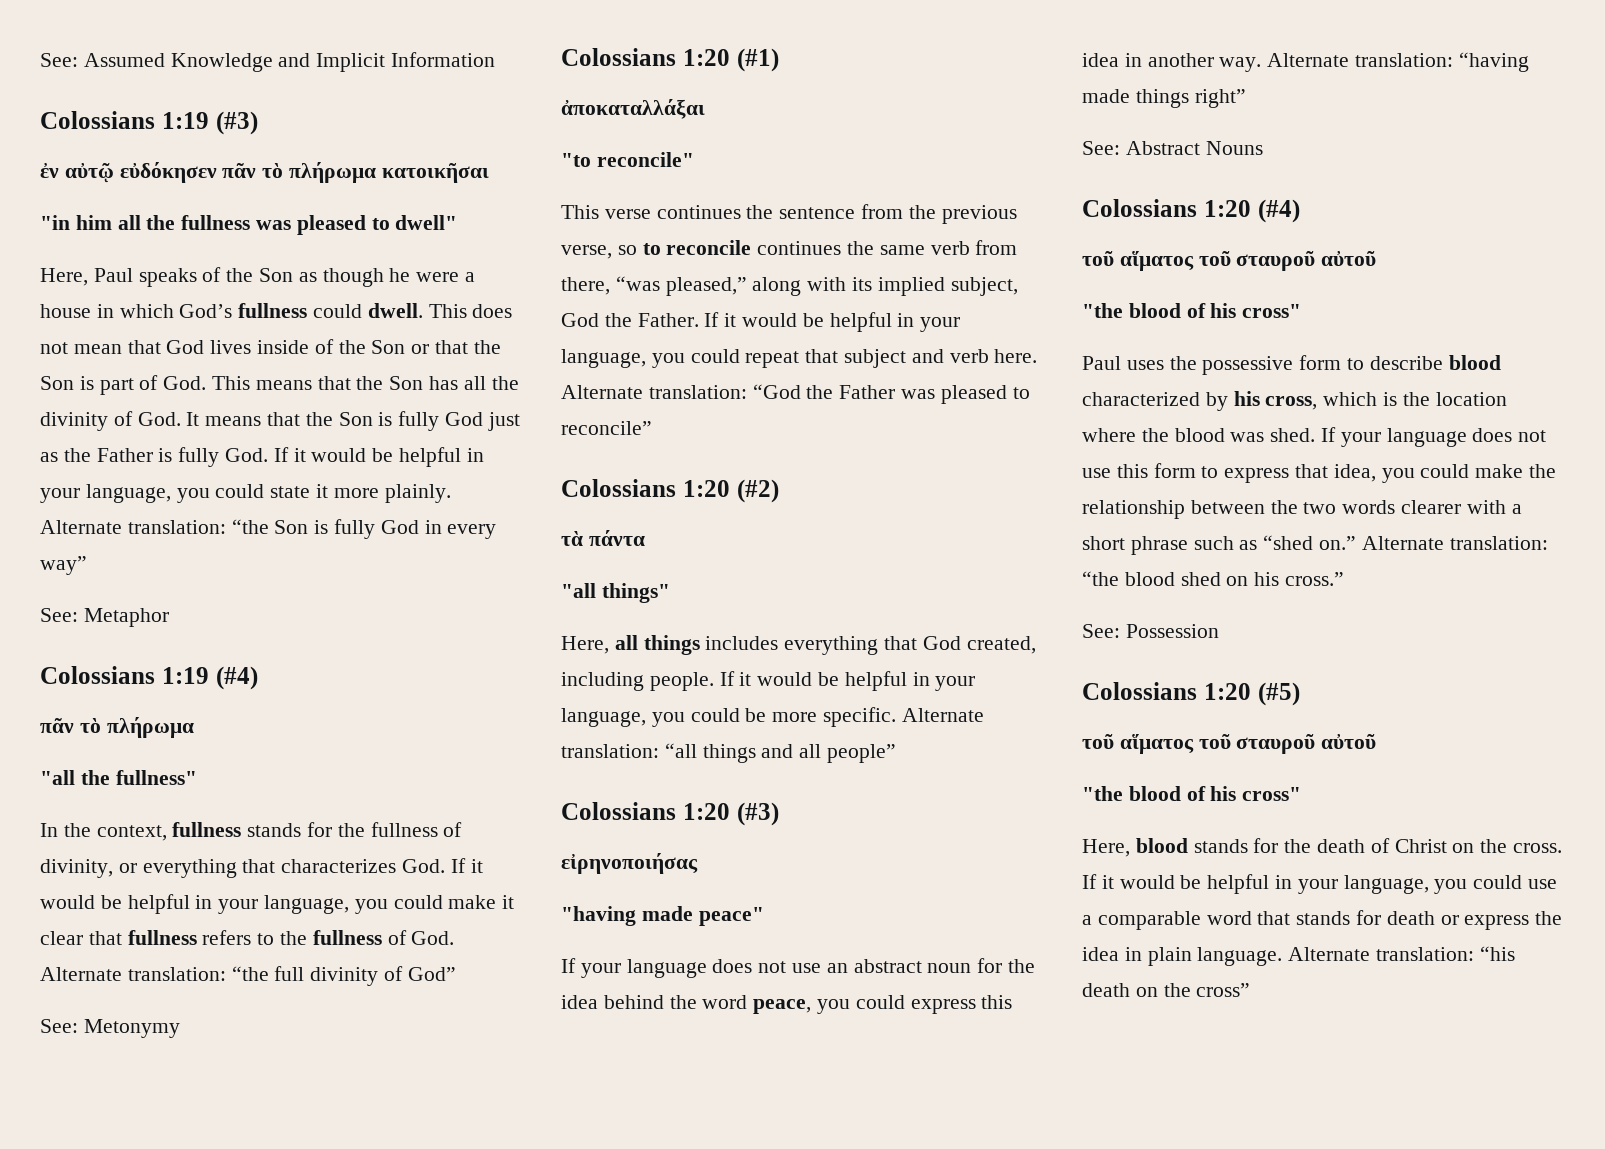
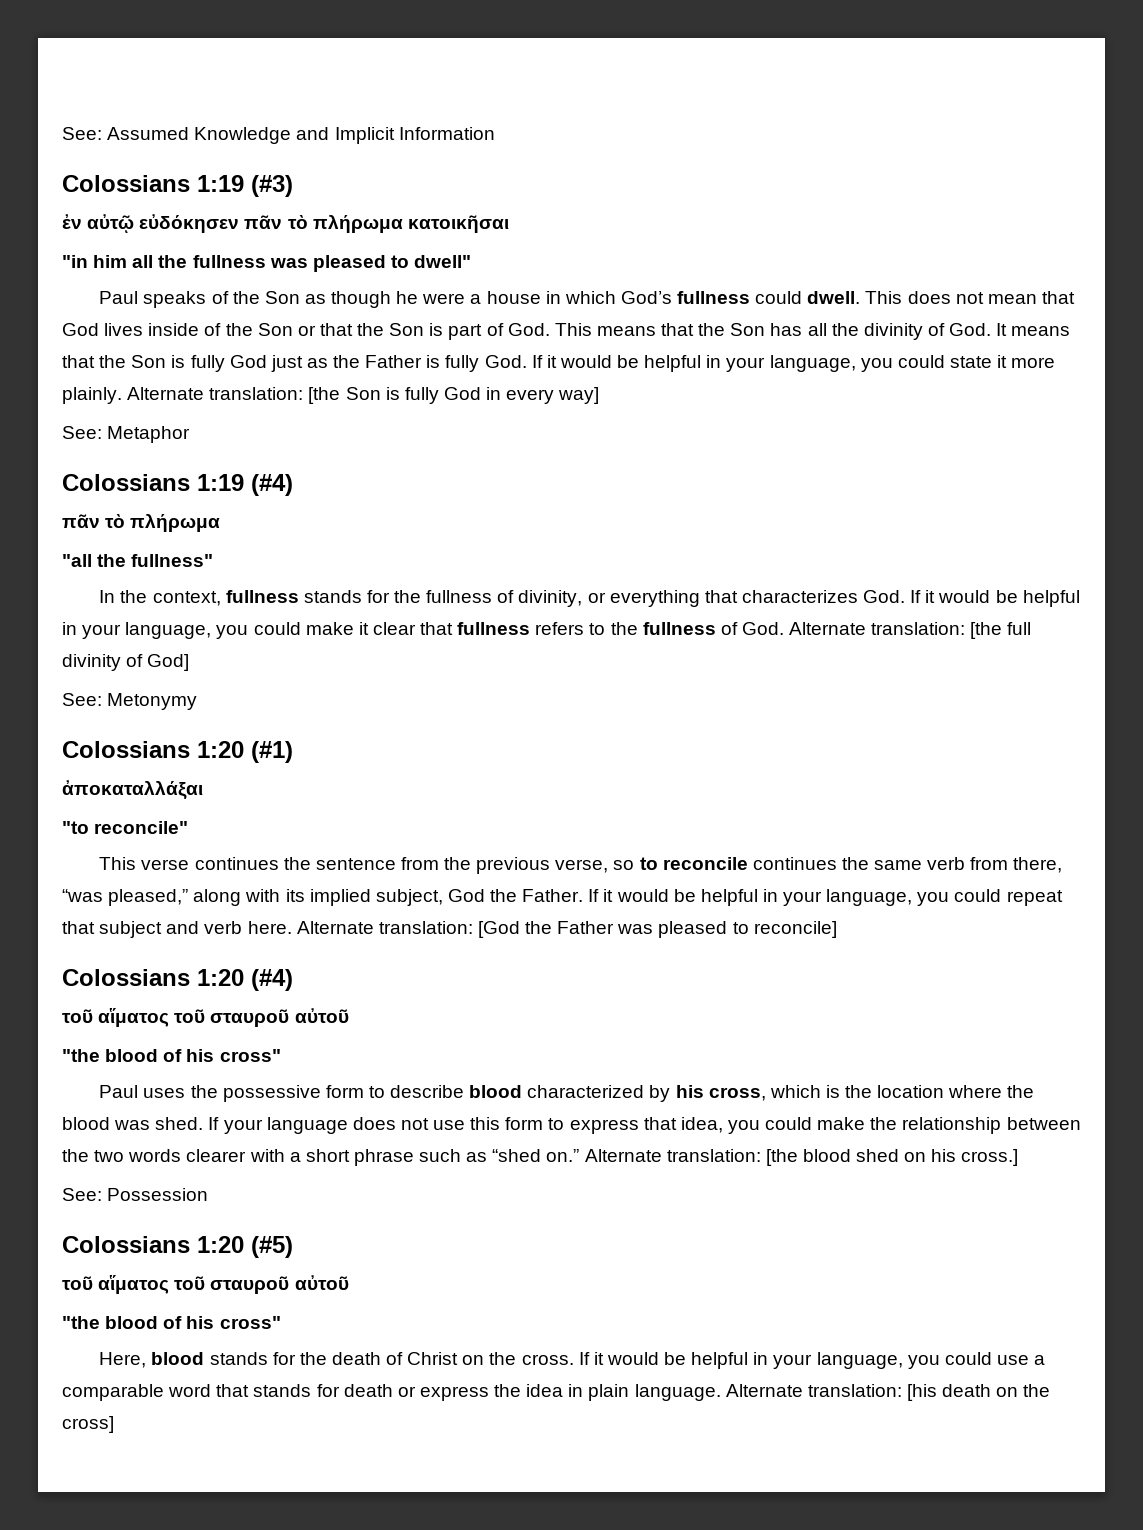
[40,268,88,286] Here, -> (472, 261) none
[231,519,269,534] “the -> [308,387,341,404] [the
[40,556,87,575] way” -> [558,387,600,404] way]
[231,966,269,981] “the -> [970,622,1003,639] [the
[407,967,456,981] God” -> [147,654,190,671] God]
[752,384,801,399] “God -> [477,921,520,938] [God
[561,421,652,435] [561,479,779,503] [561,530,645,546] [561,583,670,603] [561,635,1036,655] [561,671,976,691] [561,707,984,727] [561,743,897,763] [561,802,779,826] [561,853,698,874] [561,906,764,926] [561,958,1036,978] [561,995,1013,1014] [1082,52,1529,72] [1082,89,1246,108] [1082,141,1263,155] reconcile” // Colossians 1:20 (#2) // τὰ πάντα // "all things" // Here, all things includes everything that God created, including people. If it would be helpful in your language, you could be more specific. Alternate translation: “all things and all people” // Colossians 1:20 (#3) // εἰρηνοποιήσας // "having made peace" // If your language does not use an abstract noun for the idea behind the word peace, you could express this idea in another way. Alternate translation: “having made things right” // See: Abstract Nouns -> [753,921,837,938] reconcile]
[1082,571,1119,586] “the -> [765,1149,798,1166] [the
[1285,572,1345,586] cross.” -> [961,1149,1019,1166] cross.]
[1479,946,1515,961] “his -> [906,1384,937,1401] [his
[1196,983,1251,997] cross” -> [62,1416,114,1433] cross]

